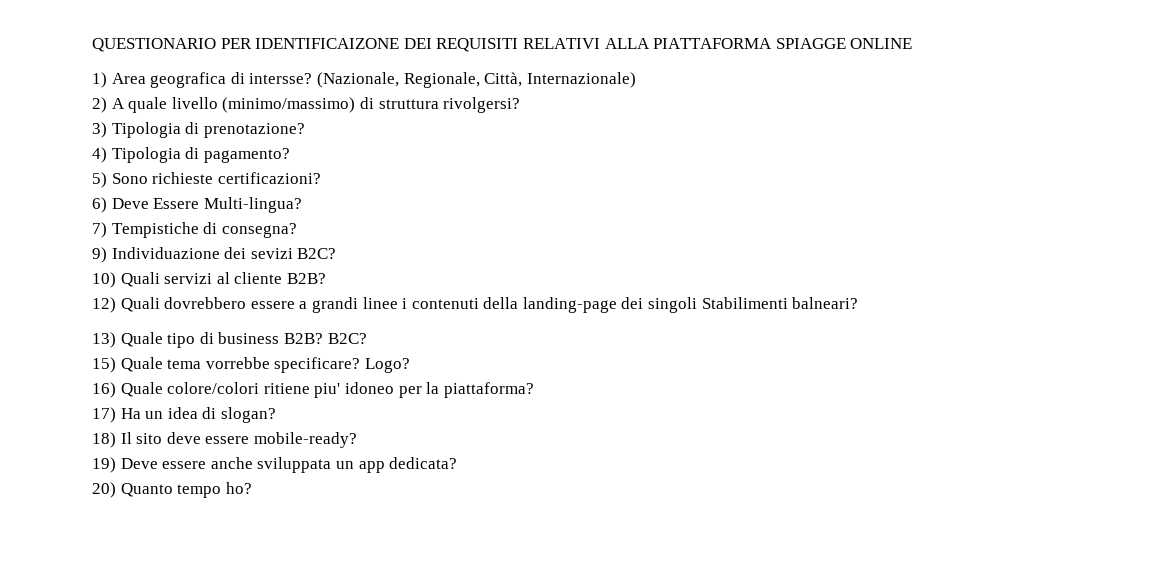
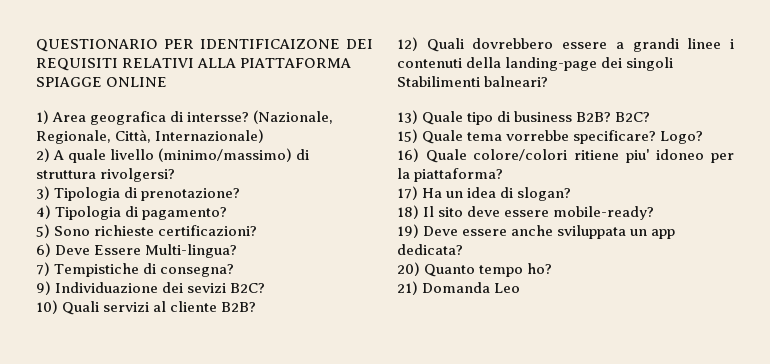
(252, 488) none -> [397,281,521,295] // 21) Domanda Leo

